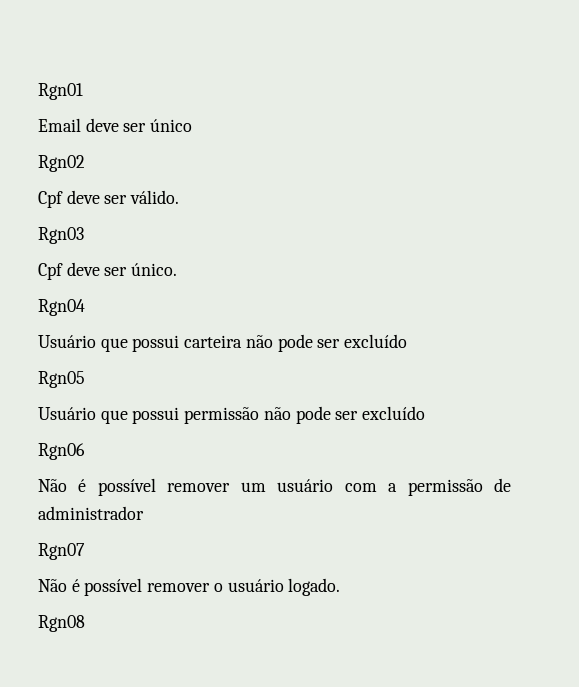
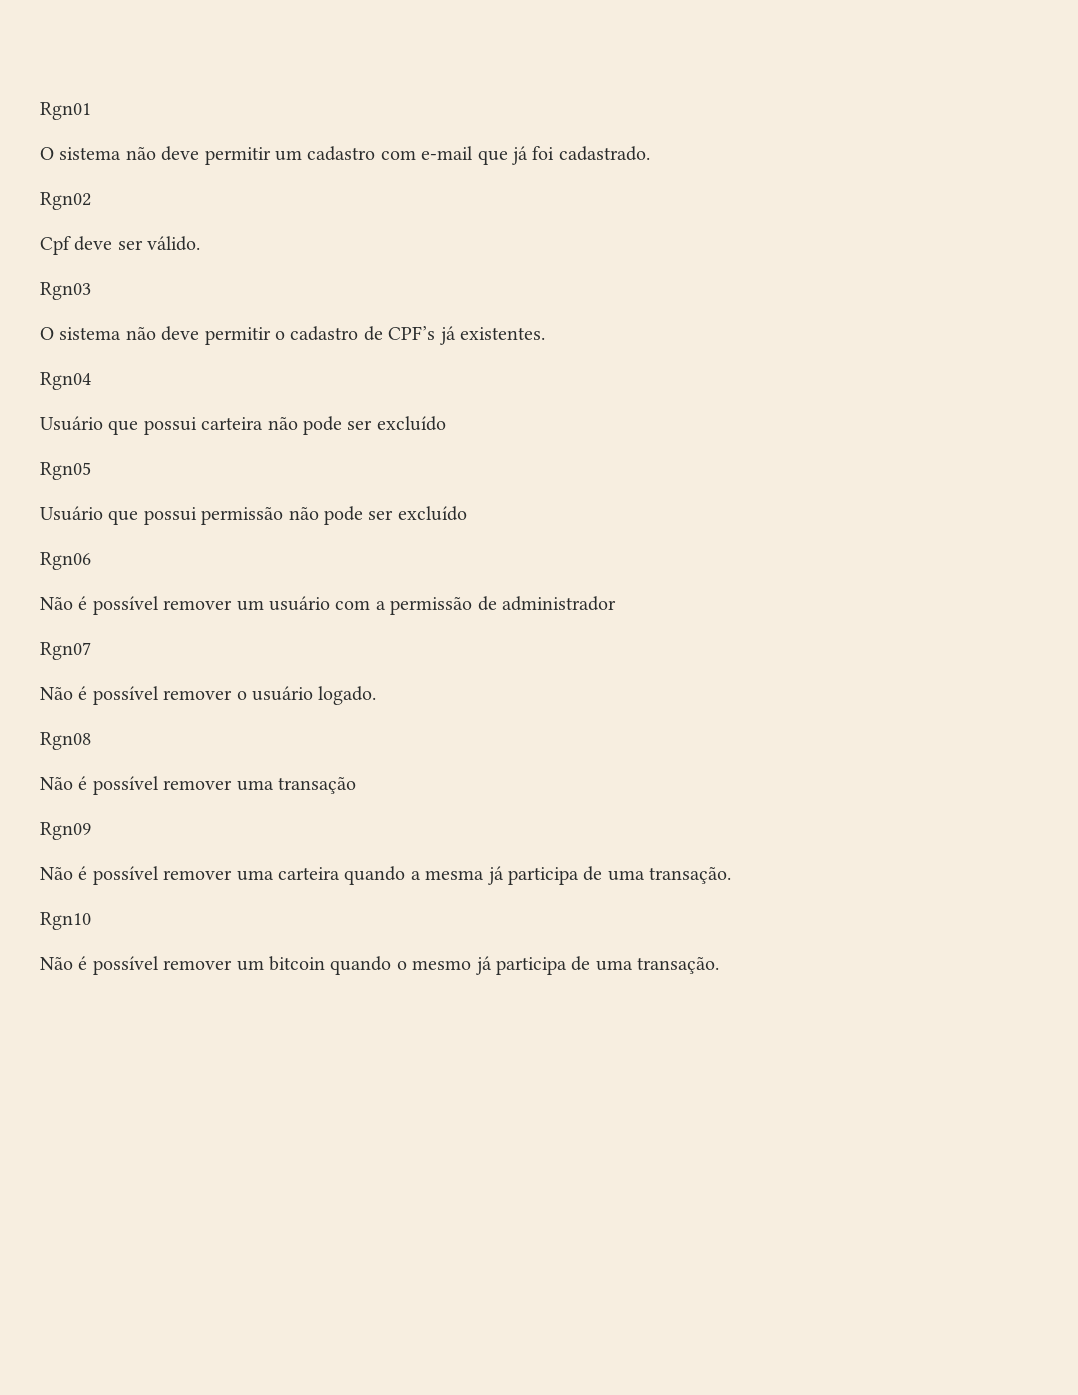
[38,118,193,132] Email deve ser único -> [40,146,650,165] O sistema não deve permitir um cadastro com e-mail que já foi cadastrado.
[38,262,178,280] Cpf deve ser único. -> [40,326,545,345] O sistema não deve permitir o cadastro de CPF’s já existentes.
(85, 623) none -> [40,776,356,795] [40,822,91,840] [40,866,732,885] [40,912,91,930] [40,956,720,975] // Não é possível remover uma transação // Rgn09 // Não é possível remover uma carteira quando a mesma já participa de uma transação. // Rgn10 // Não é possível remover um bitcoin quando o mesmo já participa de uma transação.

